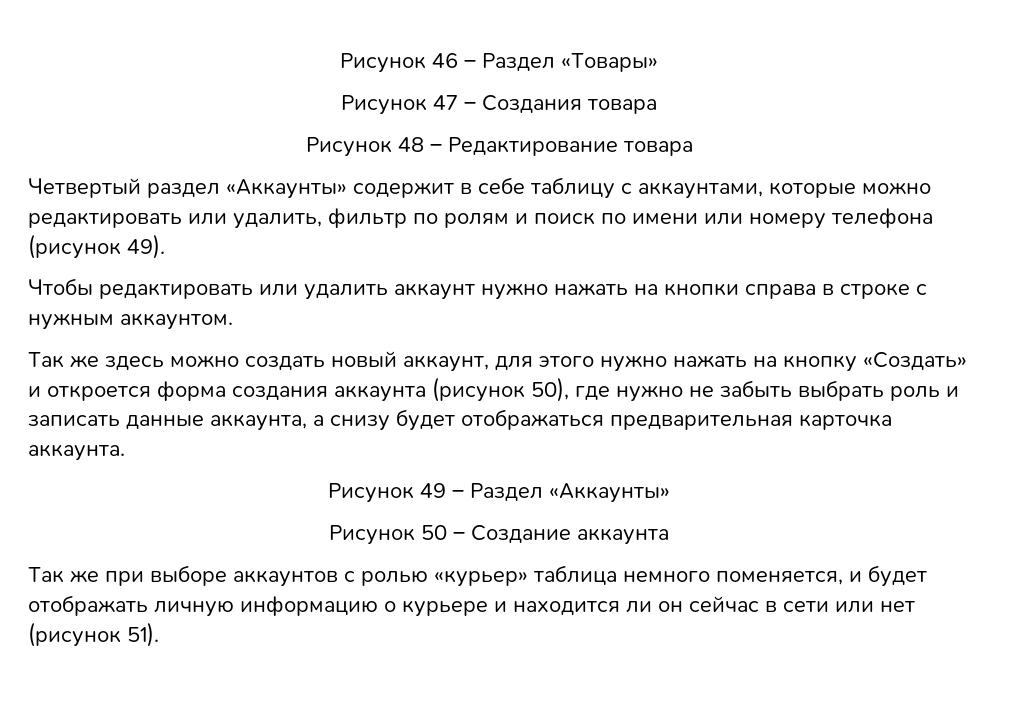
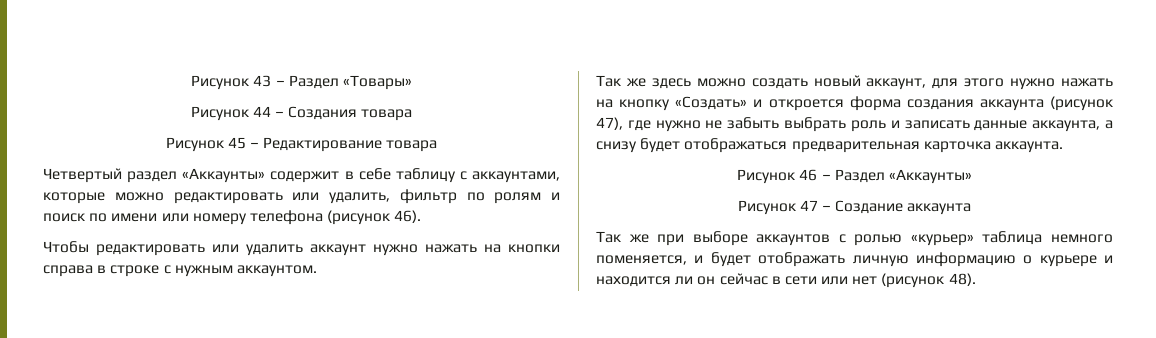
[340,53,458,73] Рисунок 46 -> [191,75,272,90] Рисунок 43
[433,95,458,110] 47 -> [252,106,271,117] 44
[397,137,424,152] 48 -> [227,137,246,149] 45
[127,234,165,259] 49). -> [394,210,422,223] 46).
[531,377,569,402] 50), -> [596,117,623,130] 47),
[420,483,446,498] 49 -> [799,169,818,181] 46
[421,525,447,540] 50 -> [799,200,818,211] 47
[127,622,159,647] 51). -> [948,273,976,286] 48).

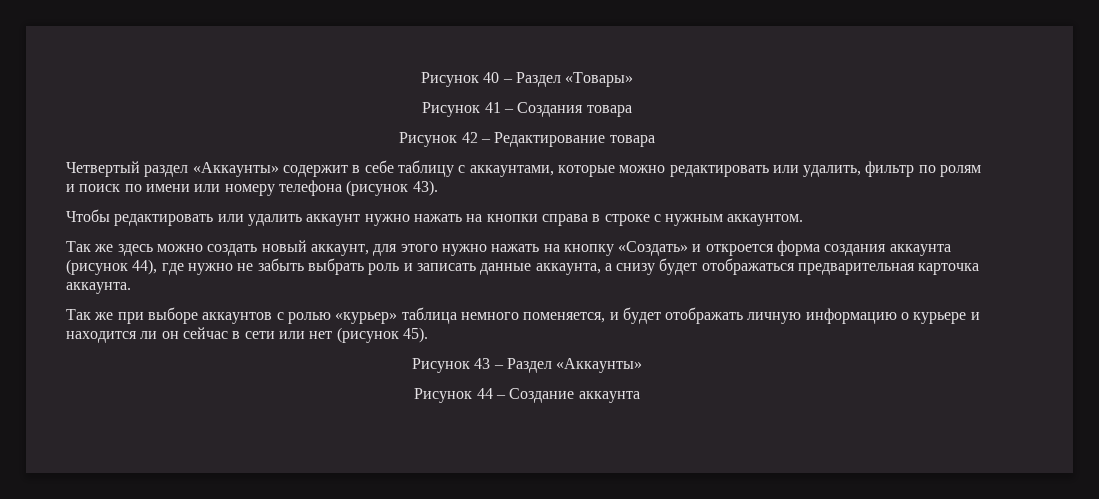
[191,75,272,90] Рисунок 43 -> [420,72,500,87] Рисунок 40
[252,106,271,117] 44 -> [484,102,501,113] 41
[227,137,246,149] 45 -> [461,132,478,143] 42
[394,210,422,223] 46). -> [412,180,438,196] 43).
[596,117,623,130] 47), -> [132,259,158,275] 44),
[737,169,972,184] [737,200,972,215] // Рисунок 46 – Раздел «Аккаунты» // Рисунок 47 – Создание аккаунта -> (131, 288) none
[948,273,976,286] 48). -> [402,327,428,343] [411,358,643,373] [414,388,640,403] 45). // Рисунок 43 – Раздел «Аккаунты» // Рисунок 44 – Создание аккаунта

